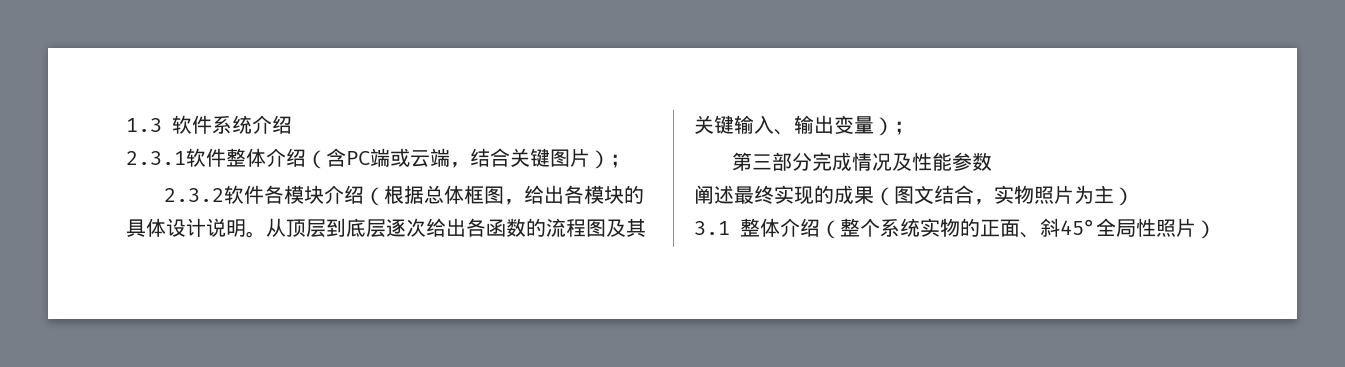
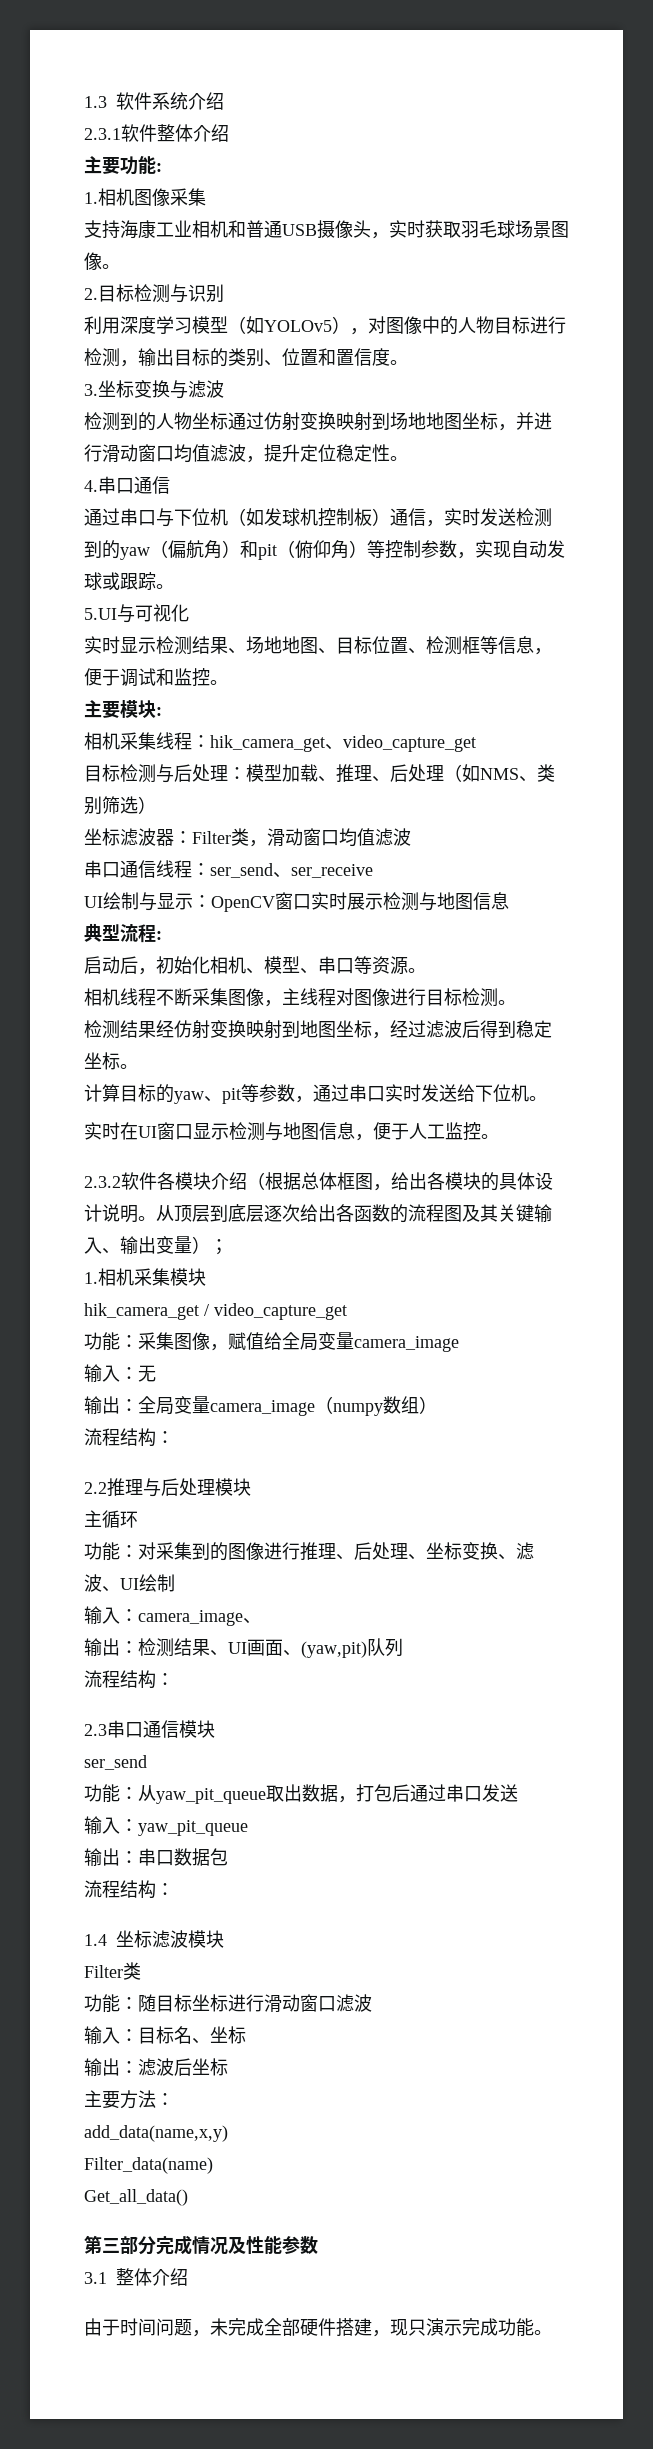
[306,148,630,169] （含PC端或云端，结合关键图片）； -> [84,156,162,175] [84,188,206,206] [84,220,569,239] [84,252,120,270] [84,284,224,303] [84,316,566,335] [84,348,408,367] [84,380,224,399] [84,412,552,431] [84,444,408,463] [84,476,170,494] [84,508,552,527] [84,540,565,560] [84,572,174,590] [84,604,189,623] [84,636,552,655] [84,668,228,687] [84,700,162,718] [84,732,476,752] [84,764,555,783] [84,796,156,815] [84,828,411,847] [84,860,373,878] [84,892,509,912] [84,923,162,943] [84,956,426,975] [84,988,516,1007] [84,1020,552,1039] [84,1052,138,1070] [84,1084,547,1104] [84,1122,499,1141] // 主要功能: // 1.相机图像采集 // 支持海康工业相机和普通USB摄像头，实时获取羽毛球场景图像。 // 2.目标检测与识别 // 利用深度学习模型（如YOLOv5），对图像中的人物目标进行检测，输出目标的类别、位置和置信度。 // 3.坐标变换与滤波 // 检测到的人物坐标通过仿射变换映射到场地地图坐标，并进行滑动窗口均值滤波，提升定位稳定性。 // 4.串口通信 // 通过串口与下位机（如发球机控制板）通信，实时发送检测到的yaw（偏航角）和pit（俯仰角）等控制参数，实现自动发球或跟踪。 // 5.UI与可视化 // 实时显示检测结果、场地地图、目标位置、检测框等信息，便于调试和监控。 // 主要模块: // 相机采集线程：hik_camera_get、video_capture_get // 目标检测与后处理：模型加载、推理、后处理（如NMS、类别筛选） // 坐标滤波器：Filter类，滑动窗口均值滤波 // 串口通信线程：ser_send、ser_receive // UI绘制与显示：OpenCV窗口实时展示检测与地图信息 // 典型流程: // 启动后，初始化相机、模型、串口等资源。 // 相机线程不断采集图像，主线程对图像进行目标检测。 // 检测结果经仿射变换映射到地图坐标，经过滤波后得到稳定坐标。 // 计算目标的yaw、pit等参数，通过串口实时发送给下位机。 // 实时在UI窗口显示检测与地图信息，便于人工监控。
(914, 128) none -> [84,1268,206,1286] [84,1303,347,1320] [84,1332,459,1352] [84,1364,156,1383] [84,1396,437,1416] [84,1428,174,1447] [84,1478,251,1497] [84,1510,138,1528] [84,1542,534,1561] [84,1574,175,1592] [84,1606,261,1626] [84,1638,403,1658] [84,1670,174,1689] [84,1720,215,1738] [84,1755,147,1770] [84,1784,518,1804] [84,1816,248,1836] [84,1848,228,1867] [84,1880,174,1899] [84,1930,224,1948] [84,1962,141,1980] [84,1994,372,2013] [84,2026,246,2045] [84,2058,228,2077] [84,2090,174,2109] [84,2125,228,2142] [84,2157,213,2174] [84,2189,188,2206] // 1.相机采集模块 // hik_camera_get / video_capture_get // 功能：采集图像，赋值给全局变量camera_image // 输入：无 // 输出：全局变量camera_image（numpy数组） // 流程结构： // 2.2推理与后处理模块 // 主循环 // 功能：对采集到的图像进行推理、后处理、坐标变换、滤波、UI绘制 // 输入：camera_image、 // 输出：检测结果、UI画面、(yaw,pit)队列 // 流程结构： // 2.3串口通信模块 // ser_send // 功能：从yaw_pit_queue取出数据，打包后通过串口发送 // 输入：yaw_pit_queue // 输出：串口数据包 // 流程结构： // 1.4坐标滤波模块 // Filter类 // 功能：随目标坐标进行滑动窗口滤波 // 输入：目标名、坐标 // 输出：滤波后坐标 // 主要方法： // add_data(name,x,y) // Filter_data(name) // Get_all_data()
[694,185,1134,206] [694,218,1216,239] 阐述最终实现的成果（图文结合，实物照片为主） // 3.1整体介绍（整个系统实物的正面、斜45°全局性照片） -> [84,2268,188,2286] [84,2318,552,2337] 3.1整体介绍 // 由于时间问题，未完成全部硬件搭建，现只演示完成功能。

